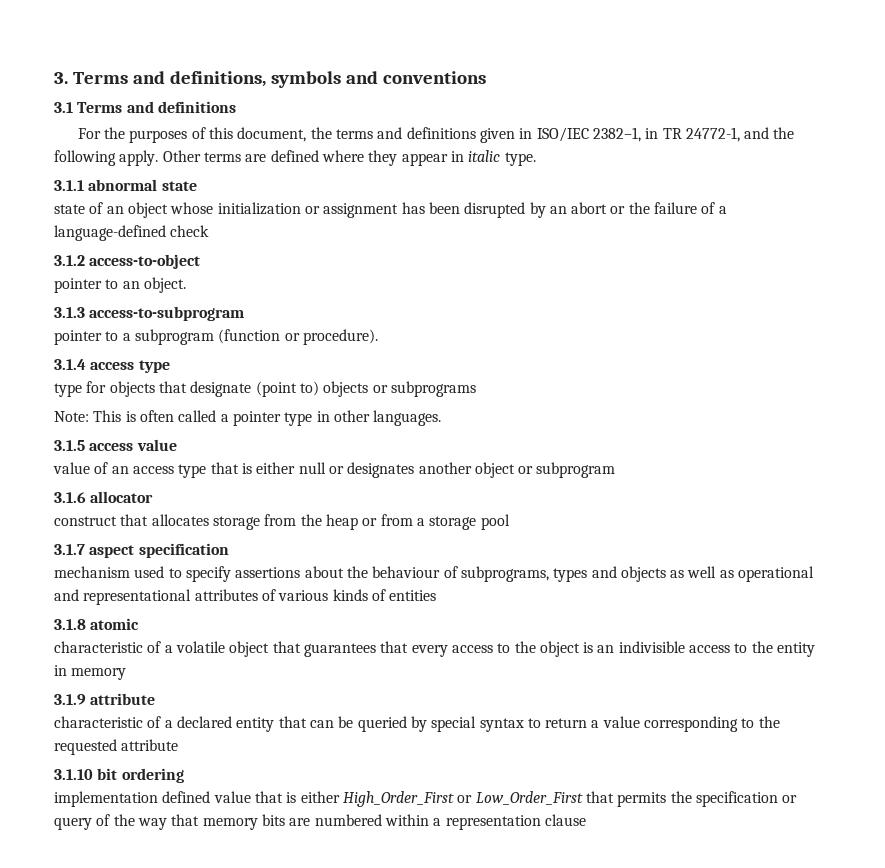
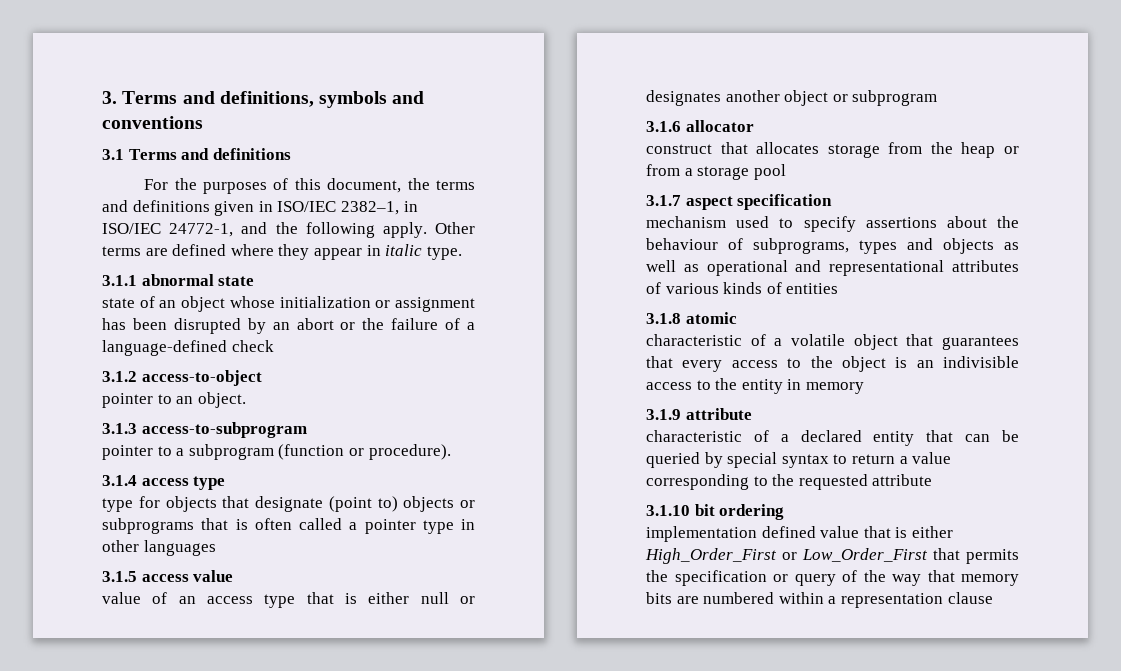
[662,128,682,139] TR -> [102,223,161,234] ISO/IEC
[54,410,122,422] // Note: This -> [201,518,229,530] that
[373,410,442,426] languages. -> [143,540,216,556] languages

